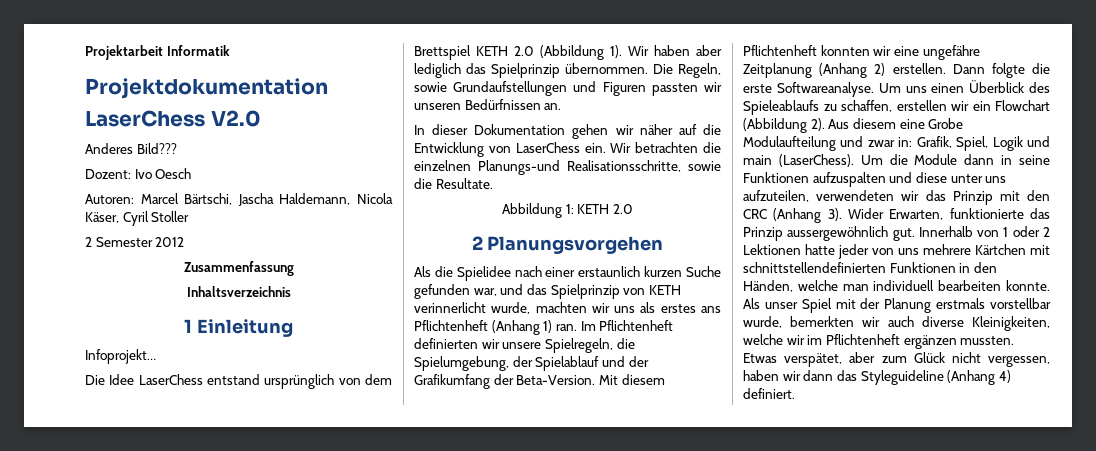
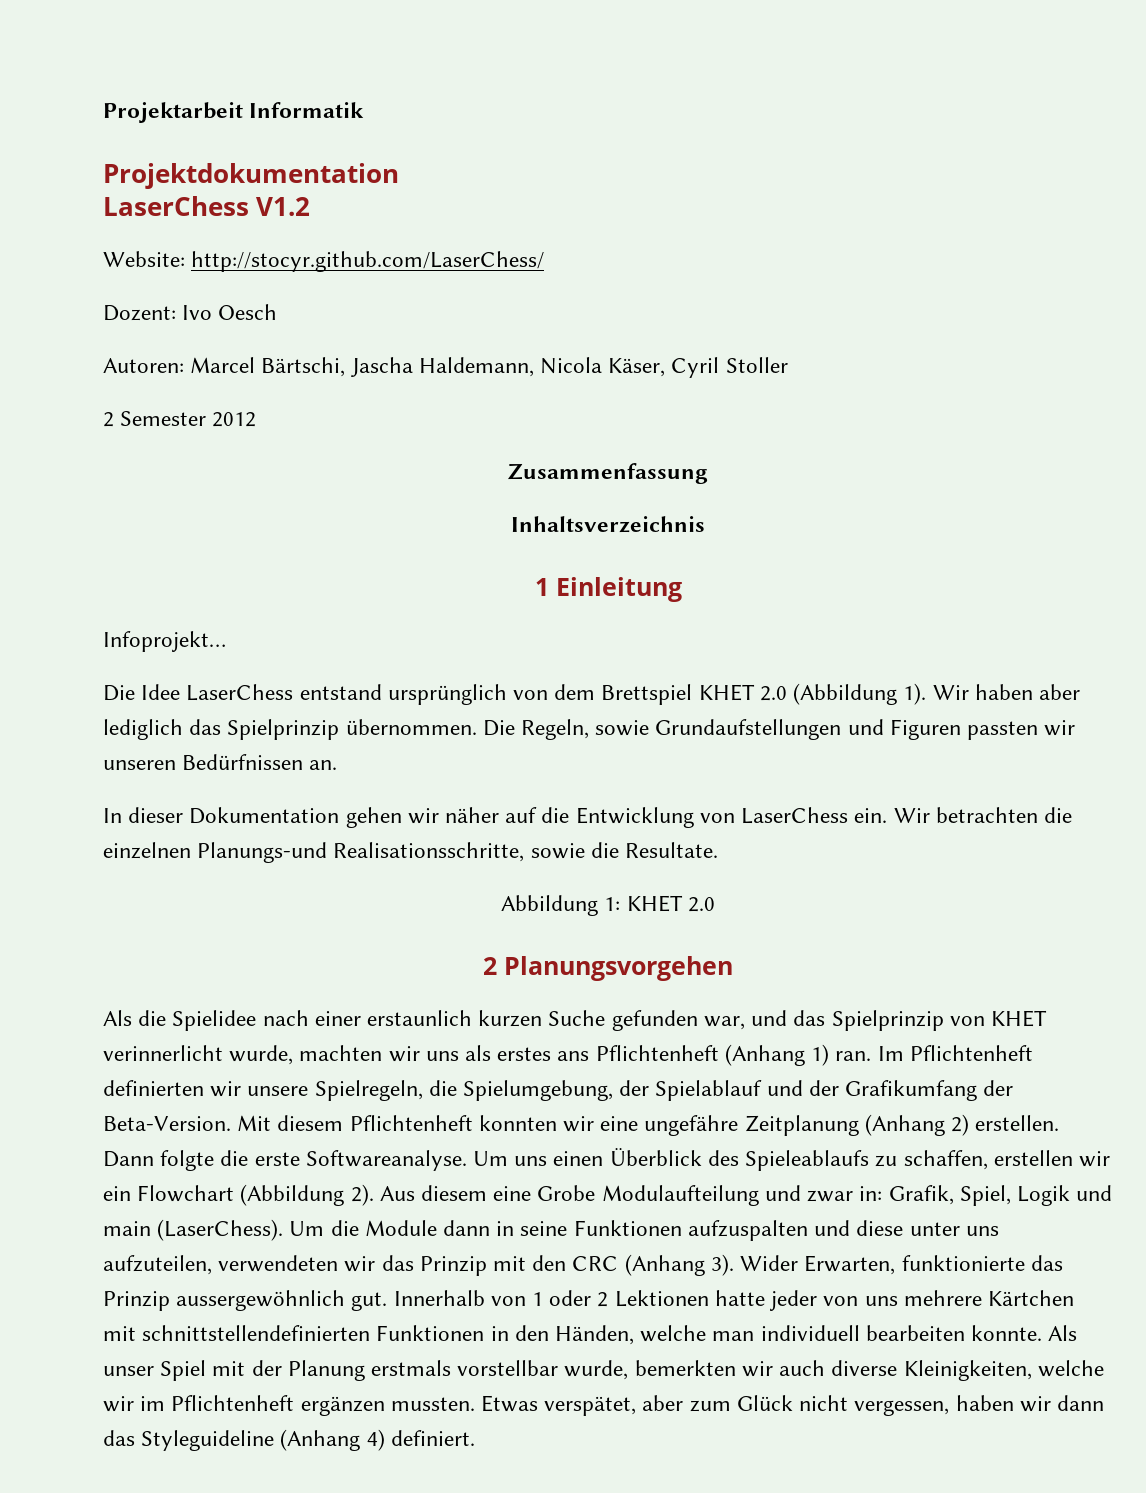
[210,110,261,127] [85,143,177,154] V2.0 // Anderes Bild??? -> [256,197,310,216] [103,251,545,272] V1.2 // Website: http://stocyr.github.com/LaserChess/
[476,46,508,56] KETH -> [698,684,755,701] KHET
[577,204,610,214] KETH -> [626,895,683,912] KHET
[648,285,681,295] KETH -> [990,1010,1047,1027] KHET

